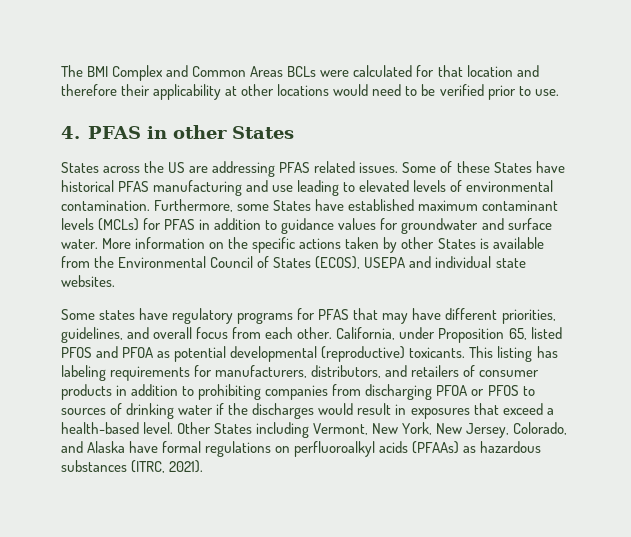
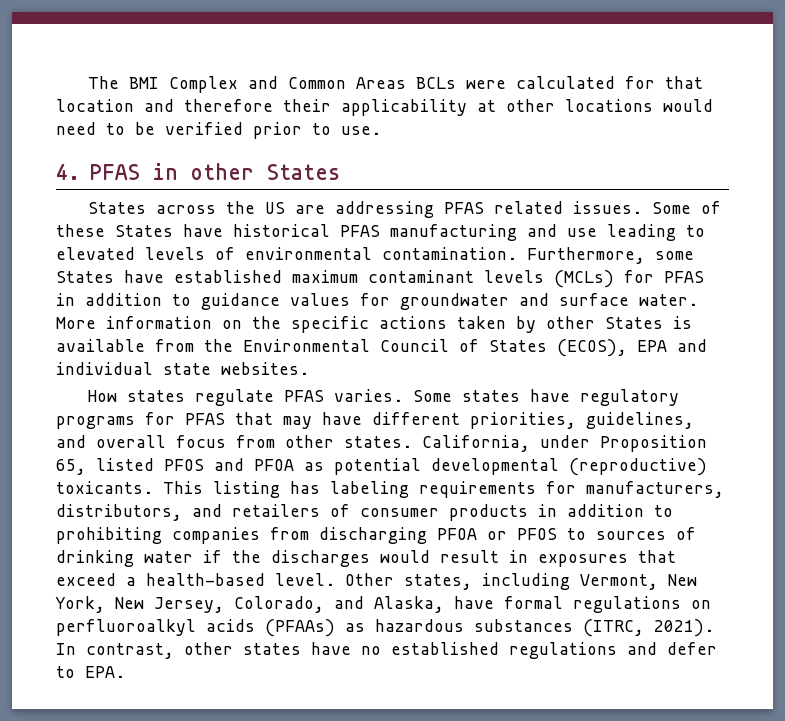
[364,257,406,268] USEPA -> [637,340,667,352] EPA
(115, 281) none -> [87,389,403,406] How states regulate PFAS varies.
[265,327,333,339] each other. -> [285,435,412,448] other states.
[214,423,253,434] States -> [404,574,472,590] states,
[87,441,126,453] Alaska -> [374,596,444,613] Alaska,
(204, 466) none -> [56,642,717,659] [56,666,125,678] In contrast, other states have no established regulations and defer to EPA.

